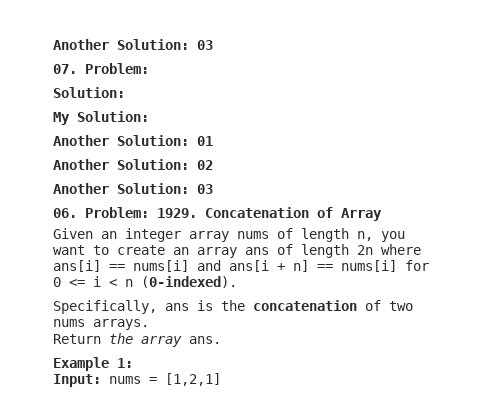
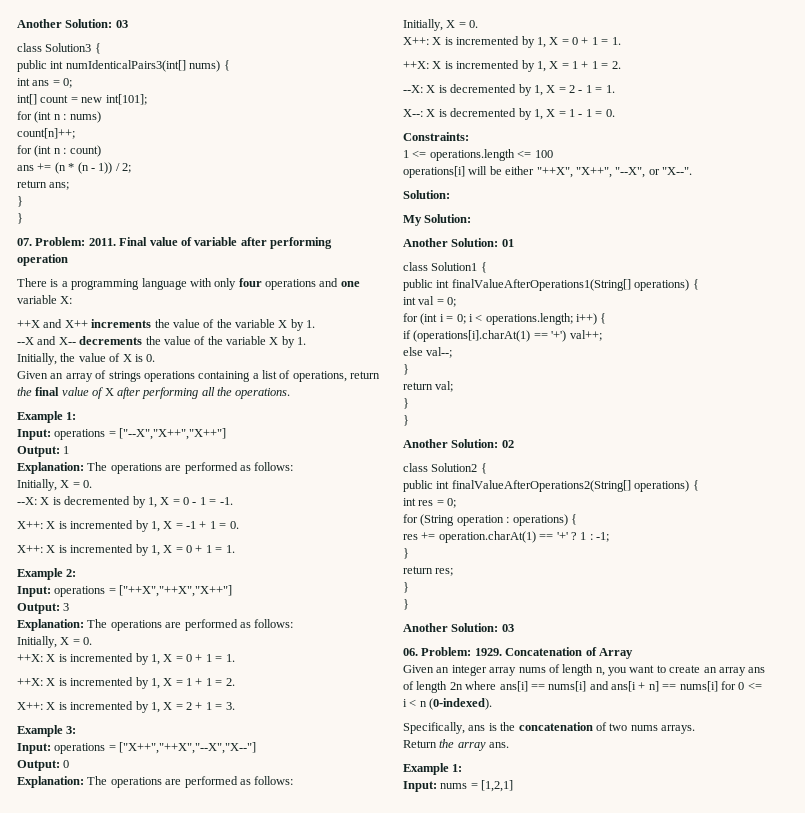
[53,39,213,50] [53,63,149,74] Another Solution: 03 // 07. Problem: -> [17,19,128,28] [17,43,101,54] [17,60,230,72] [17,78,73,88] [17,94,147,105] [17,111,101,123] [17,128,75,139] [17,145,101,157] [17,162,131,174] [17,180,70,190] [17,196,23,207] [17,213,23,224] [17,237,332,249] [17,254,68,266] [17,278,360,290] [17,295,73,304] [17,319,316,331] [17,336,307,348] [17,353,156,365] [17,370,381,382] [17,387,291,399] [17,411,77,423] [17,428,227,440] [17,446,70,457] [17,462,294,474] [17,479,93,491] [17,496,233,508] [17,520,239,532] [17,544,235,556] [17,568,77,580] [17,585,233,597] [17,603,70,614] [17,619,294,631] [17,636,93,648] [17,653,235,665] [17,677,235,689] [17,701,235,713] [17,725,77,737] [17,742,257,754] [17,760,70,771] [17,776,294,788] [403,19,479,31] [403,36,621,48] [403,60,621,72] [403,84,615,96] [403,108,615,120] [403,132,469,141] [403,149,553,161] [403,166,692,178] Another Solution: 03 // class Solution3 { // public int numIdenticalPairs3(int[] nums) { // int ans = 0; // int[] count = new int[101]; // for (int n : nums) // count[n]++; // for (int n : count) // ans += (n * (n - 1)) / 2; // return ans; // } // } // 07. Problem: 2011. Final value of variable after performing operation // There is a programming language with only four operations and one variable X: // ++X and X++ increments the value of the variable X by 1. // --X and X-- decrements the value of the variable X by 1. // Initially, the value of X is 0. // Given an array of strings operations containing a list of operations, return the final value of X after performing all the operations. // Example 1: // Input: operations = ["--X","X++","X++"] // Output: 1 // Explanation: The operations are performed as follows: // Initially, X = 0. // --X: X is decremented by 1, X = 0 - 1 = -1. // X++: X is incremented by 1, X = -1 + 1 = 0. // X++: X is incremented by 1, X = 0 + 1 = 1. // Example 2: // Input: operations = ["++X","++X","X++"] // Output: 3 // Explanation: The operations are performed as follows: // Initially, X = 0. // ++X: X is incremented by 1, X = 0 + 1 = 1. // ++X: X is incremented by 1, X = 1 + 1 = 2. // X++: X is incremented by 1, X = 2 + 1 = 3. // Example 3: // Input: operations = ["X++","++X","--X","X--"] // Output: 0 // Explanation: The operations are performed as follows: // Initially, X = 0. // X++: X is incremented by 1, X = 0 + 1 = 1. // ++X: X is incremented by 1, X = 1 + 1 = 2. // --X: X is decremented by 1, X = 2 - 1 = 1. // X--: X is decremented by 1, X = 1 - 1 = 0. // Constraints: // 1 <= operations.length <= 100 // operations[i] will be either "++X", "X++", "--X", or "X--".
[53,159,213,170] Another Solution: 02 -> [403,262,487,273] [403,279,699,291] [403,296,457,307] [403,313,607,325] [403,330,602,342] [403,347,453,358] [403,364,409,375] [403,381,454,392] [403,398,409,409] [403,415,409,426] [403,439,514,448] [403,463,487,474] [403,480,699,492] [403,498,457,508] [403,514,577,526] [403,531,609,543] [403,548,409,559] [403,566,454,576] [403,582,409,593] [403,599,409,610] class Solution1 { // public int finalValueAfterOperations1(String[] operations) { // int val = 0; // for (int i = 0; i < operations.length; i++) { // if (operations[i].charAt(1) == '+') val++; // else val--; // } // return val; // } // } // Another Solution: 02 // class Solution2 { // public int finalValueAfterOperations2(String[] operations) { // int res = 0; // for (String operation : operations) { // res += operation.charAt(1) == '+' ? 1 : -1; // } // return res; // } // }

